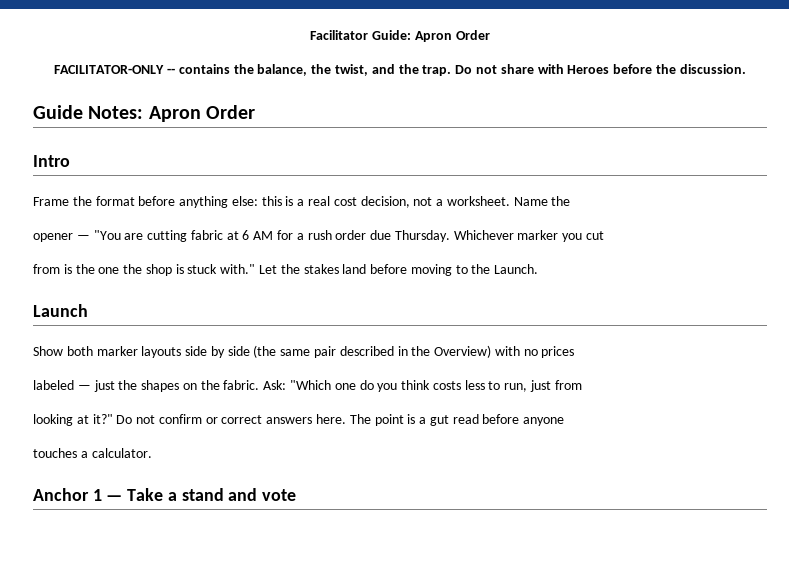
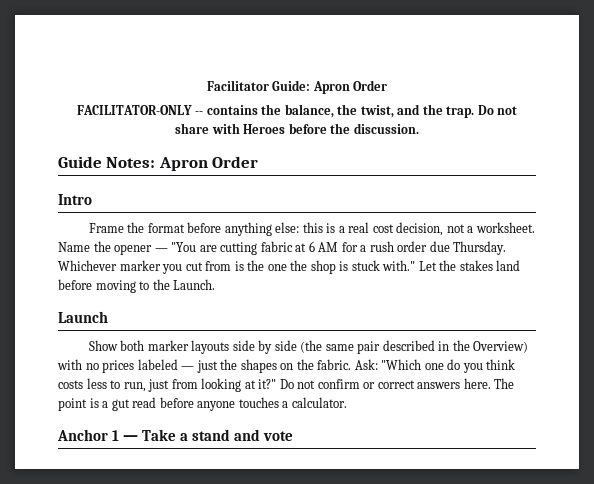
(571, 201) // -> (111, 246) none
(605, 235) // -> (203, 266) none
(575, 352) // -> (135, 366) none
(582, 385) // -> (198, 384) none
(565, 421) // -> (236, 406) none

